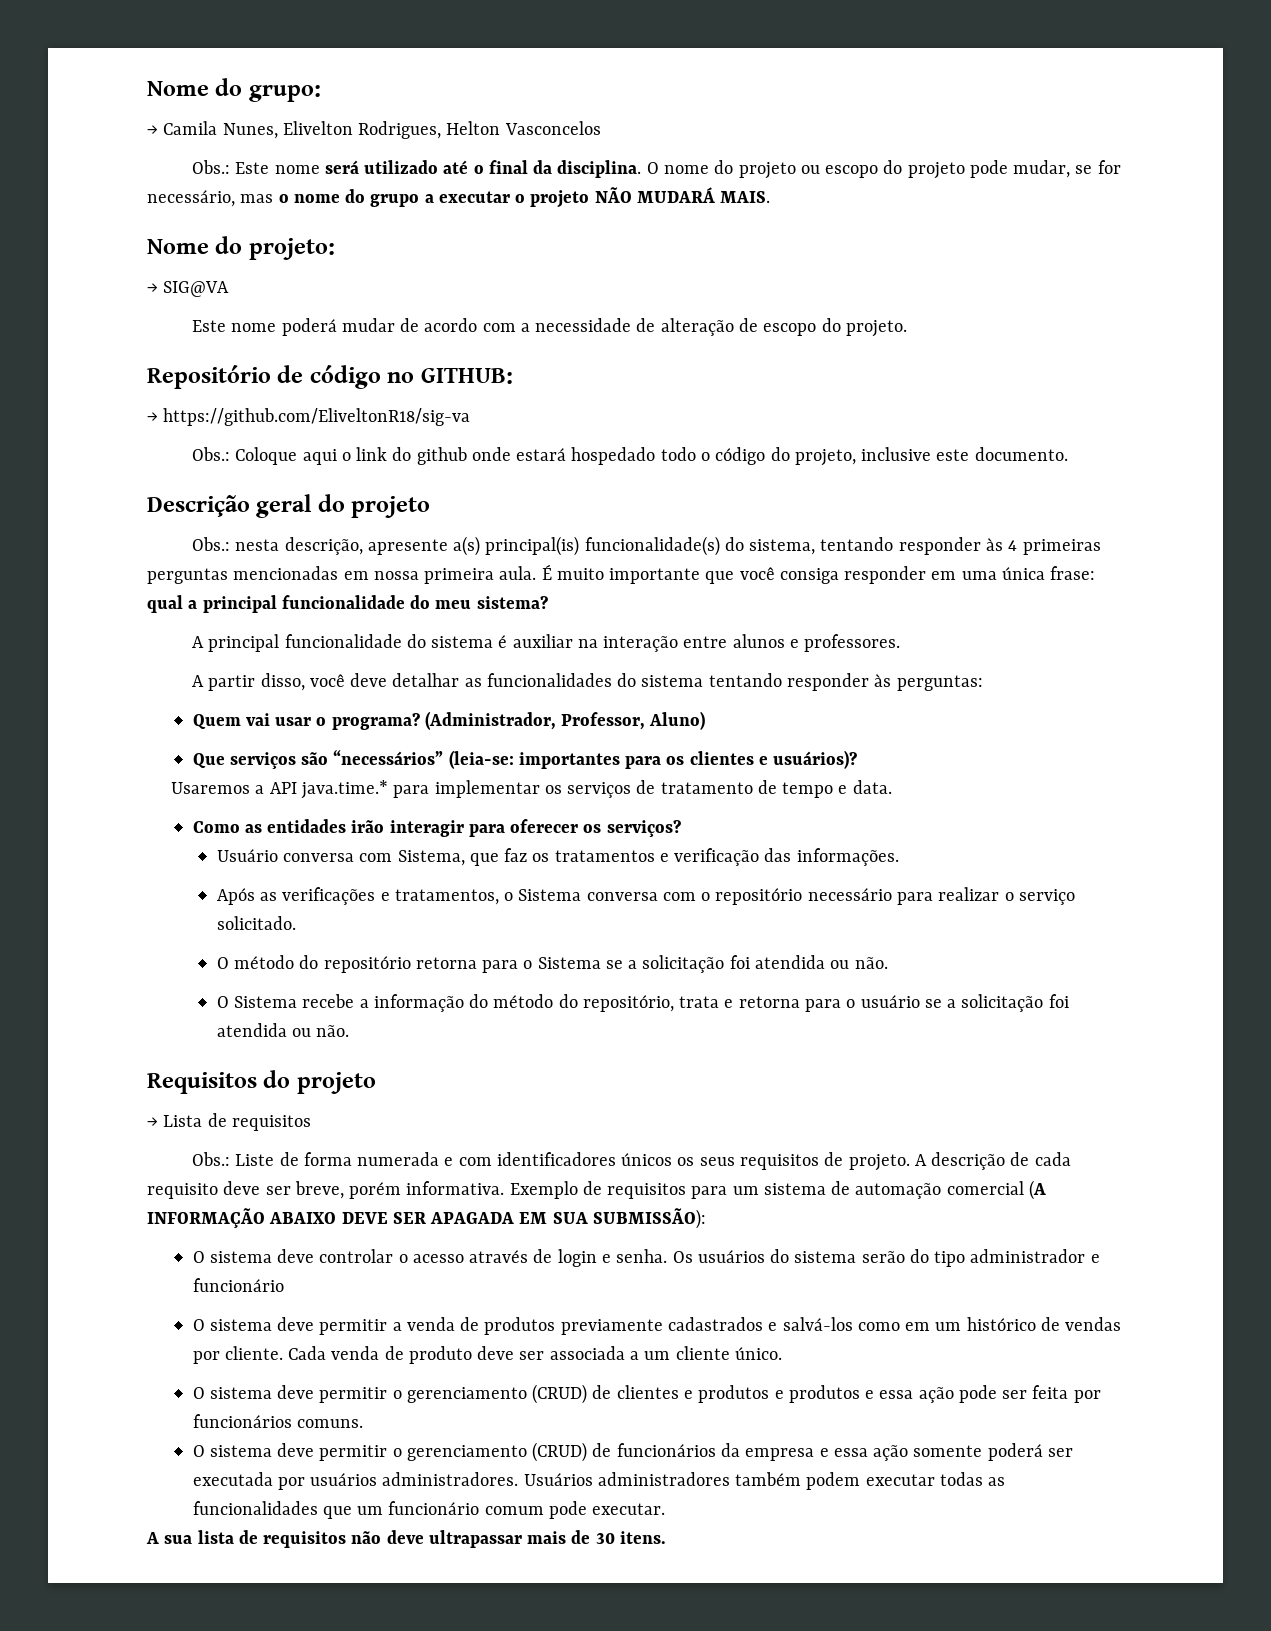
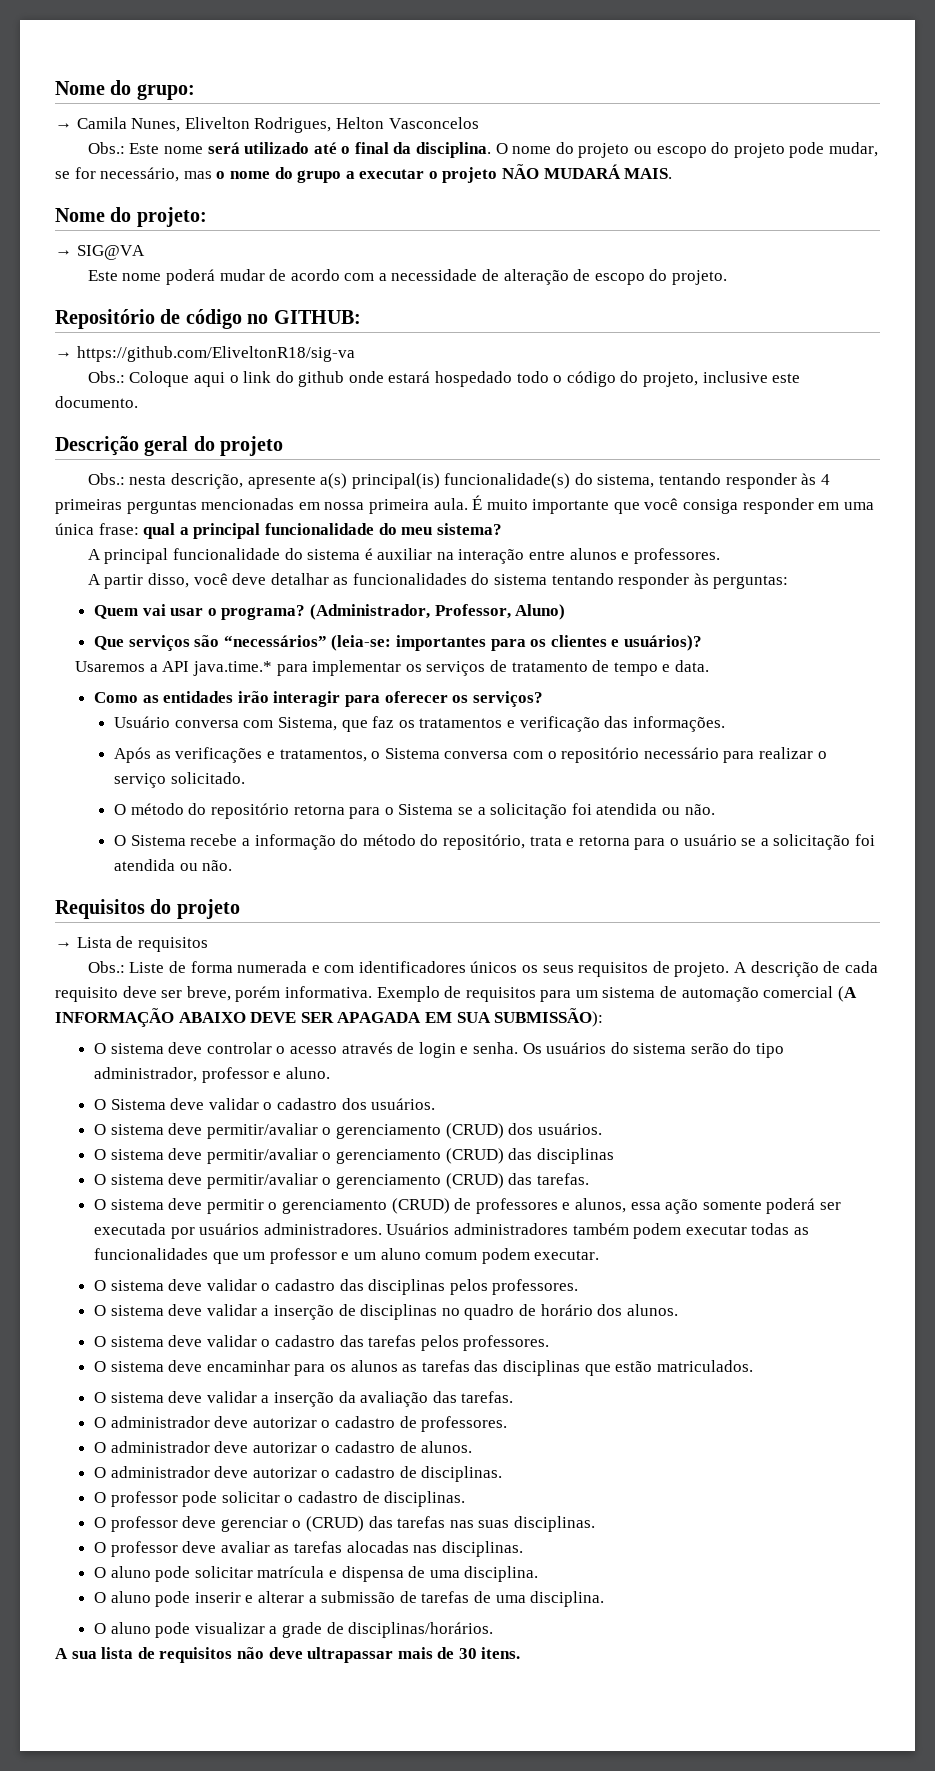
[970,1249,1100,1263] [192,1278,284,1292] [192,1317,1122,1335] [192,1346,782,1364] [192,1384,1101,1404] [192,1414,363,1428] [192,1442,829,1462] administrador e funcionário // O sistema deve permitir a venda de produtos previamente cadastrados e salvá-los como em um histórico de vendas por cliente. Cada venda de produto deve ser associada a um cliente único. // O sistema deve permitir o gerenciamento (CRUD) de clientes e produtos e produtos e essa ação pode ser feita por funcionários comuns. // O sistema deve permitir o gerenciamento (CRUD) de funcionários da empresa e -> [94,1067,330,1083] [94,1098,436,1110] [94,1123,602,1139] [94,1148,614,1164] [94,1173,589,1189] [94,1198,626,1214] administrador, professor e aluno. // O Sistema deve validar o cadastro dos usuários. // O sistema deve permitir/avaliar o gerenciamento (CRUD) dos usuários. // O sistema deve permitir/avaliar o gerenciamento (CRUD) das disciplinas // O sistema deve permitir/avaliar o gerenciamento (CRUD) das tarefas. // O sistema deve permitir o gerenciamento (CRUD) de professores e alunos,
[388,1501,666,1519] funcionário comum pode executar. -> [269,1248,600,1264] [94,1279,579,1295] [94,1304,678,1320] [94,1335,550,1351] [94,1360,753,1376] [94,1391,514,1407] [94,1416,508,1432] [94,1441,473,1453] [94,1466,503,1482] [94,1491,466,1507] [94,1516,595,1532] [94,1541,523,1557] [94,1566,539,1582] [94,1591,605,1607] [94,1622,494,1638] professor e um aluno comum podem executar. // O sistema deve validar o cadastro das disciplinas pelos professores. // O sistema deve validar a inserção de disciplinas no quadro de horário dos alunos. // O sistema deve validar o cadastro das tarefas pelos professores. // O sistema deve encaminhar para os alunos as tarefas das disciplinas que estão matriculados. // O sistema deve validar a inserção da avaliação das tarefas. // O administrador deve autorizar o cadastro de professores. // O administrador deve autorizar o cadastro de alunos. // O administrador deve autorizar o cadastro de disciplinas. // O professor pode solicitar o cadastro de disciplinas. // O professor deve gerenciar o (CRUD) das tarefas nas suas disciplinas. // O professor deve avaliar as tarefas alocadas nas disciplinas. // O aluno pode solicitar matrícula e dispensa de uma disciplina. // O aluno pode inserir e alterar a submissão de tarefas de uma disciplina. // O aluno pode visualizar a grade de disciplinas/horários.

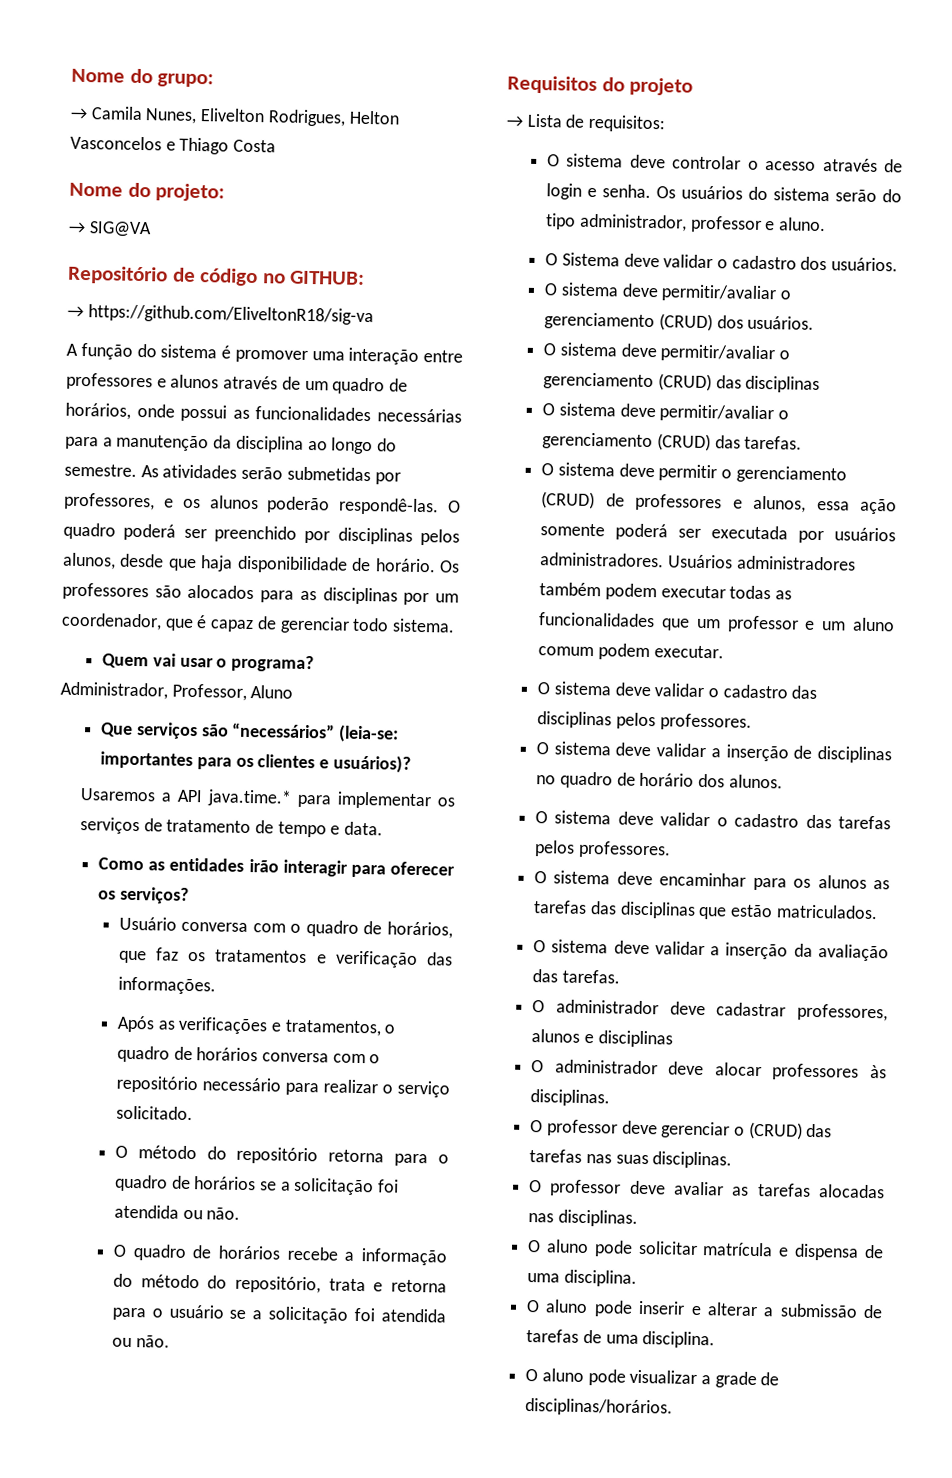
[87,142,878,158] [55,164,673,183] // Obs.: Este nome será utilizado até o final da disciplina. O nome do projeto ou escopo do projeto pode mudar, se for necessário, mas o nome do grupo a executar o projeto NÃO MUDARÁ MAIS. -> [165,137,277,155] e Thiago Costa
[87,269,728,285] // Este nome poderá mudar de acordo com a necessidade de alteração de escopo do projeto. -> (152, 229) none
[87,371,801,387] [55,396,138,408] [55,436,284,456] [87,473,830,489] [55,495,874,514] [55,523,502,539] [87,548,280,564] // Obs.: Coloque aqui o link do github onde estará hospedado todo o código do projeto, inclusive este documento. // Descrição geral do projeto // Obs.: nesta descrição, apresente a(s) principal(is) funcionalidade(s) do sistema, tentando responder às 4 primeiras perguntas mencionadas em nossa primeira aula. É muito importante que você consiga responder em uma única frase: qual a principal funcionalidade do meu sistema? // A principal funcionalidade -> [66,342,133,360] // A função
[377,548,720,564] [87,573,789,589] auxiliar na interação entre alunos e professores. // A partir disso, você deve detalhar as funcionalidades do sistema tentando responder às perguntas: -> [234,347,463,365] [66,372,409,395] [65,402,462,423] [65,434,398,455] [64,463,401,485] [63,492,461,516] [63,522,460,546] [62,552,461,574] [62,582,460,606] [61,612,456,634] promover uma interação entre professores e alunos através de um quadro de horários, onde possui as funcionalidades necessárias para a manutenção da disciplina ao longo do semestre. As atividades serão submetidas por professores, e os alunos poderão respondê-las. O quadro poderá ser preenchido por disciplinas pelos alunos, desde que haja disponibilidade de horário. Os professores são alocados para as disciplinas por um coordenador, que é capaz de gerenciar todo sistema.
[309,604,566,620] (Administrador, Professor, Aluno) -> [60,681,294,701] // Administrador, Professor, Aluno
[278,717,338,731] Sistema, -> [290,920,453,939] o quadro de horários,
[384,748,440,759] Sistema -> [116,1045,259,1063] quadro de horários
[398,804,454,815] Sistema -> [113,1174,257,1192] quadro de horários
[130,835,186,846] Sistema -> [132,1244,281,1261] quadro de horários
[137,937,208,952] [87,961,878,977] [55,986,857,1002] [55,1008,604,1027] requisitos // Obs.: Liste de forma numerada e com identificadores únicos os seus requisitos de projeto. A descrição de cada requisito deve ser breve, porém informativa. Exemplo de requisitos para um sistema de automação comercial (A INFORMAÇÃO ABAIXO DEVE SER APAGADA EM SUA SUBMISSÃO): -> [588,114,667,133] requisitos:
[252,1416,508,1432] [94,1441,473,1453] [94,1466,503,1482] [94,1491,380,1507] autorizar o cadastro de professores. // O administrador deve autorizar o cadastro de alunos. // O administrador deve autorizar o cadastro de disciplinas. // O professor pode solicitar o cadastro de -> [716,1002,888,1022] [531,1029,673,1048] [531,1059,887,1081] cadastrar professores, alunos e disciplinas // O administrador deve alocar professores às
[55,1647,521,1663] // A sua lista de requisitos não deve ultrapassar mais de 30 itens. -> (674, 1407) none

